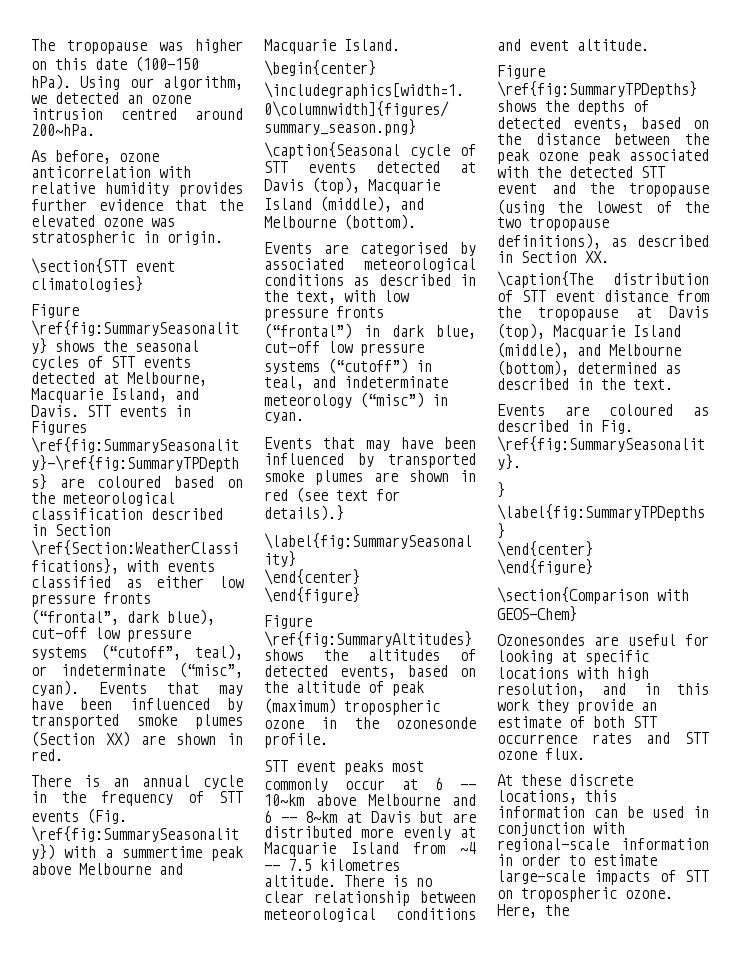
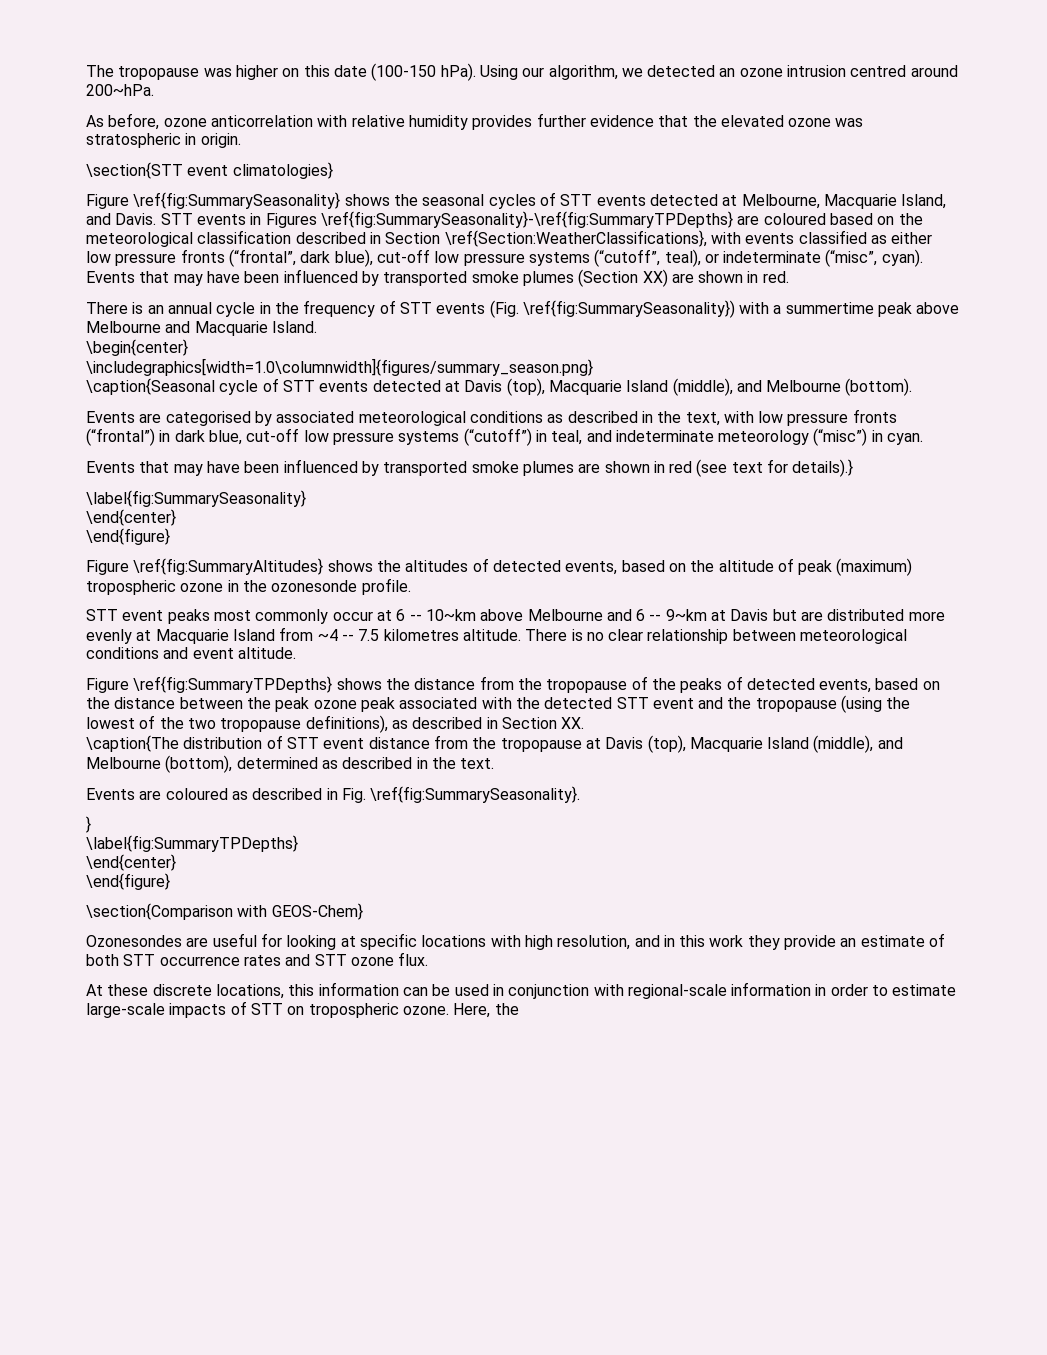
[305,811,338,823] 8~km -> [665,609,707,621] 9~km
[577,100,625,115] depths -> [414,676,723,693] distance from the tropopause of the peaks

